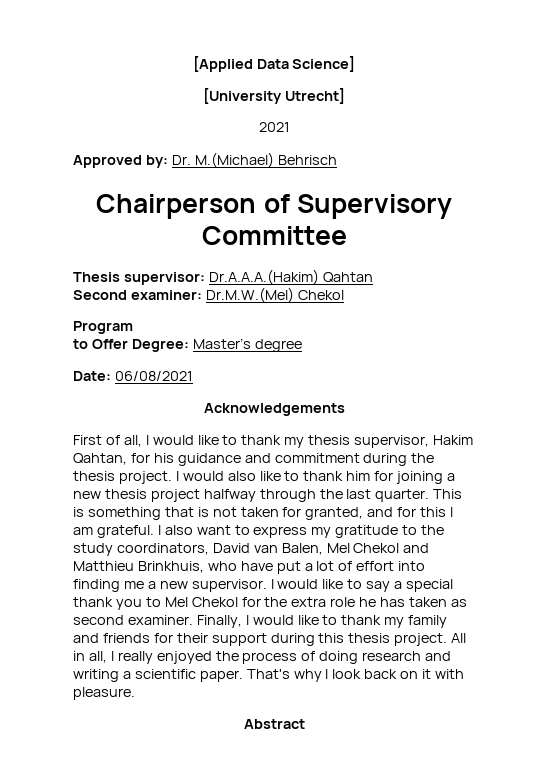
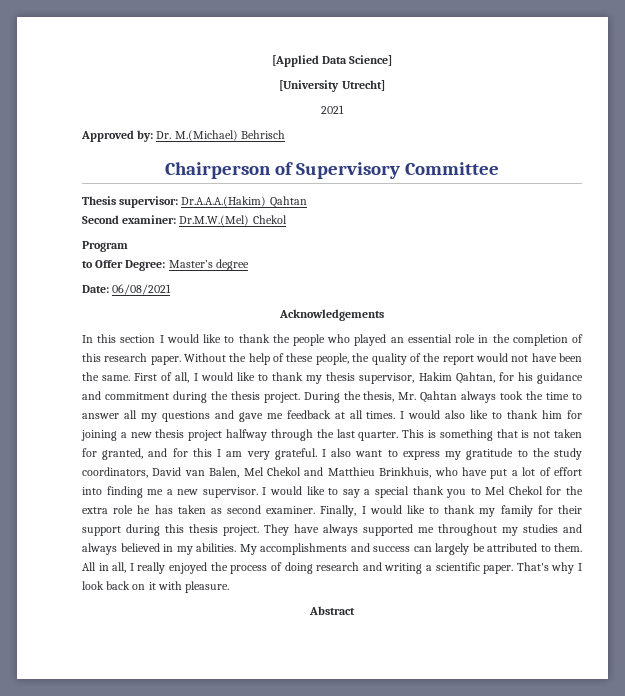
(345, 409) none -> [82,334,583,346] [82,353,583,365] [82,372,131,381] In this section I would like to thank the people who played an essential role in the completion of this research paper. Without the help of these people, the quality of the report would not have been the same.
(172, 477) none -> [303,391,582,403] [82,410,396,422] During the thesis, Mr. Qahtan always took the time to answer all my questions and gave me feedback at all times.
(93, 531) none -> [246,451,270,460] very
[73,633,150,643] and friends -> (533, 511) none
(448, 639) none -> [264,524,582,536] [82,543,582,555] They have always supported me throughout my studies and always believed in my abilities. My accomplishments and success can largely be attributed to them.

